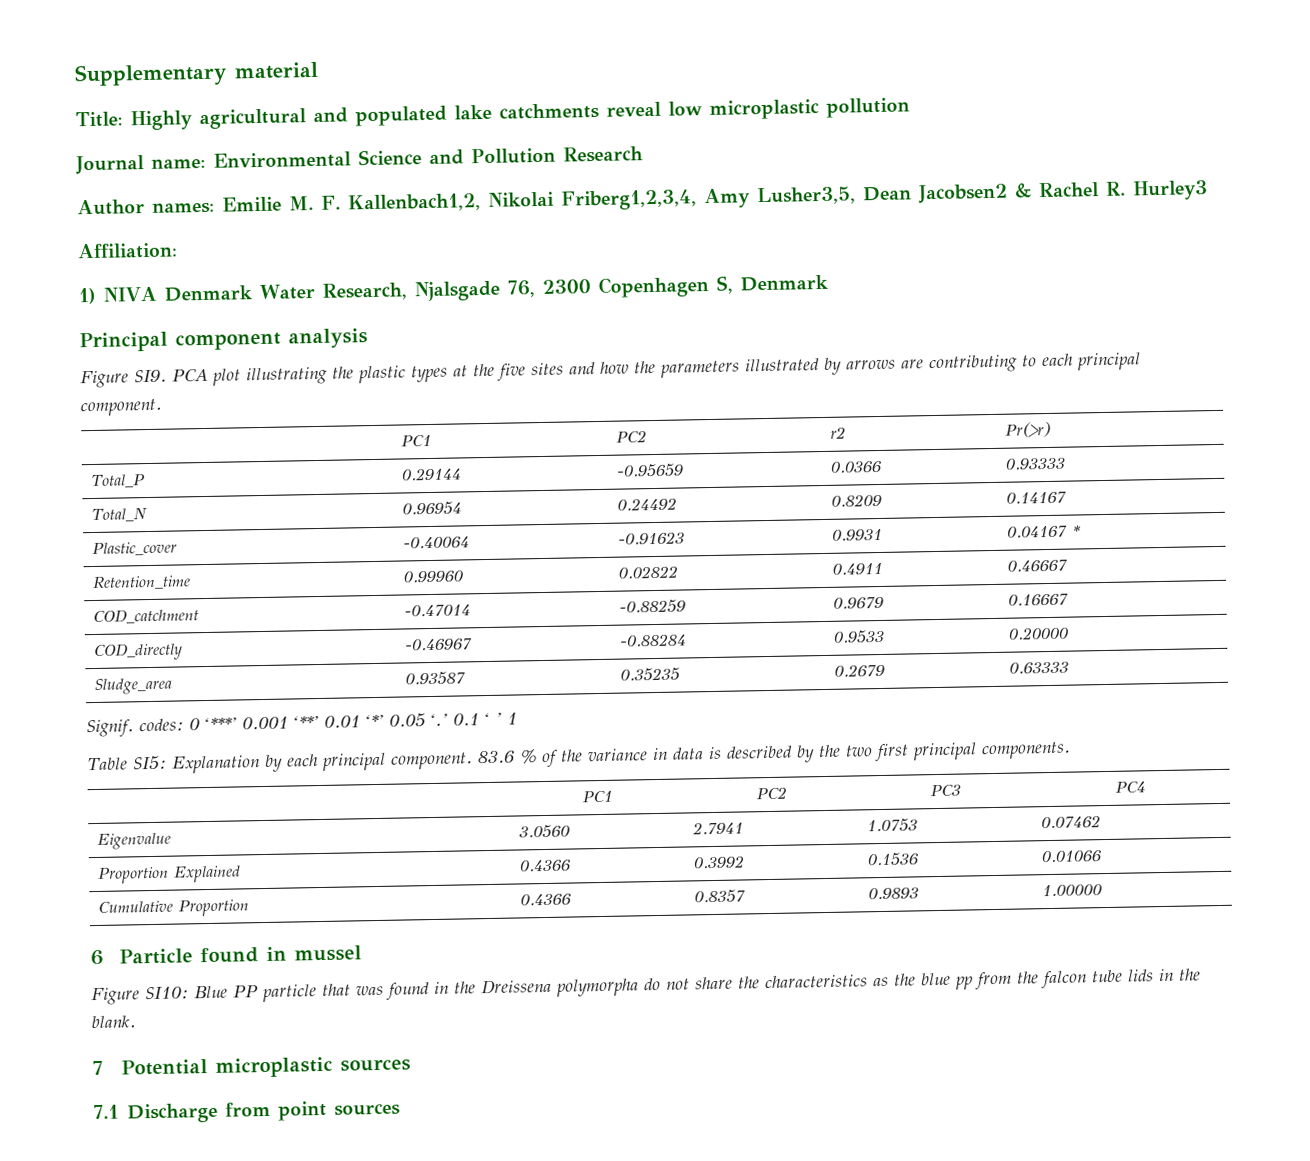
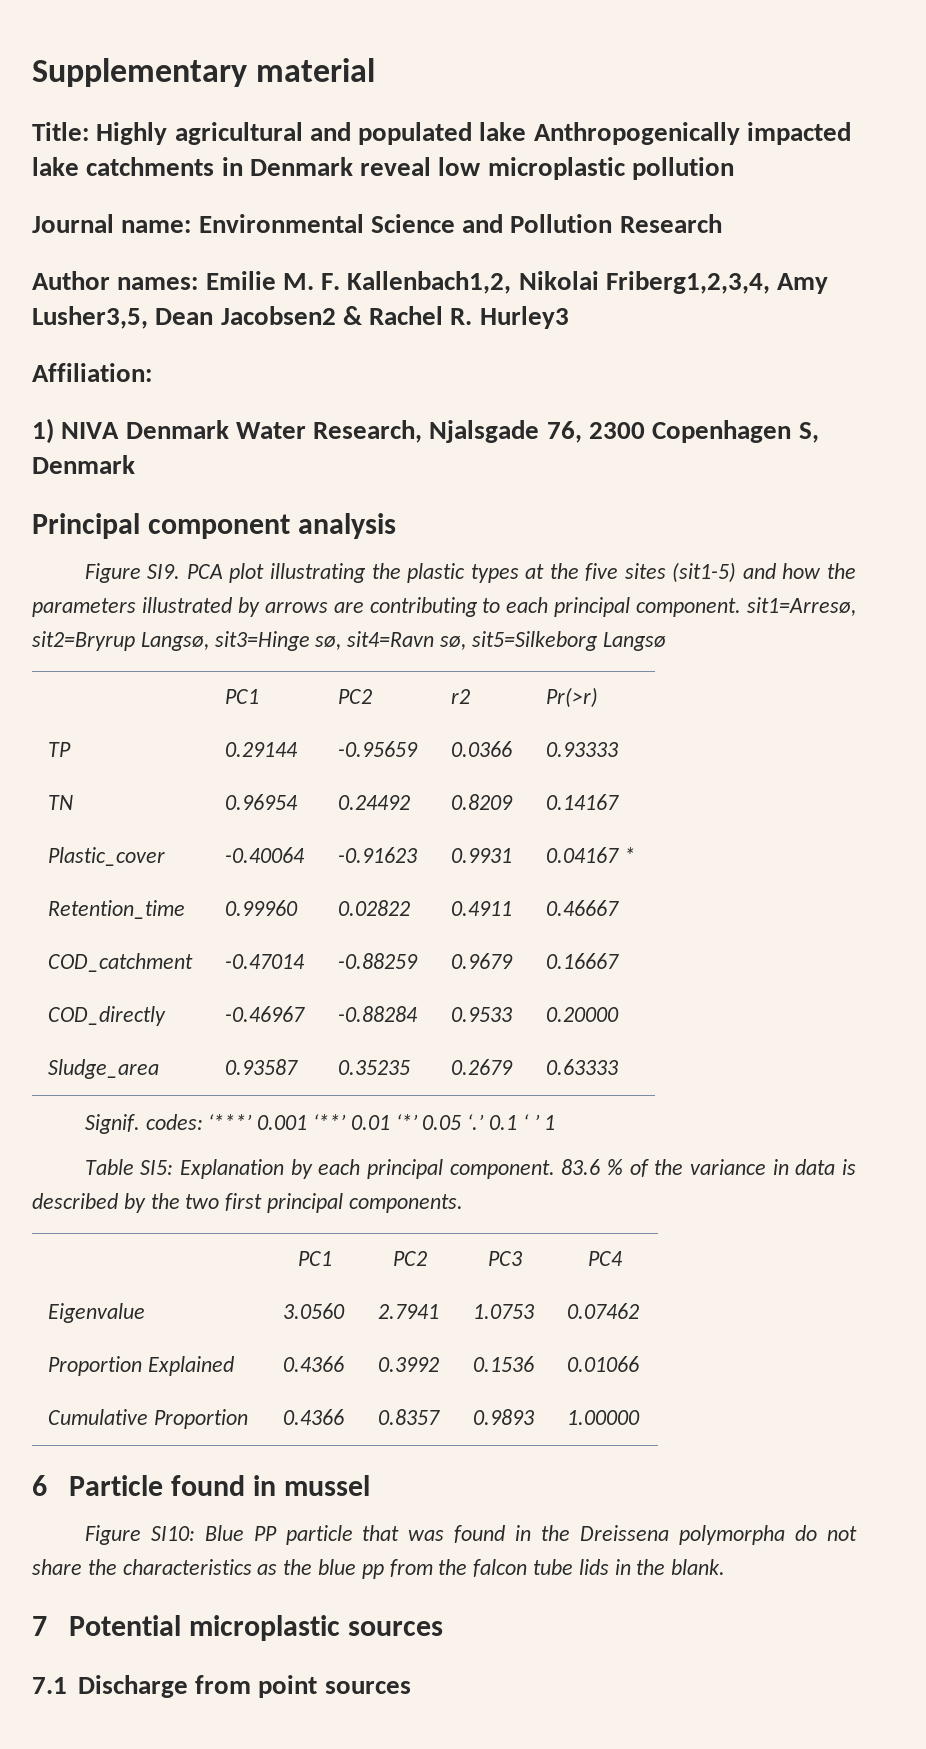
[499,102,599,120] catchments -> [533,122,852,145] [32,157,353,176] Anthropogenically impacted lake catchments in Denmark
(564, 369) none -> [672,562,737,583] (sit1-5)
(162, 407) none -> [746,597,856,616] [32,631,666,651] sit1=Arresø, sit2=Bryrup Langsø, sit3=Hinge sø, sit4=Ravn sø, sit5=Silkeborg Langsø
[91,474,146,489] Total_P -> [48,742,72,757] TP
[91,508,149,523] Total_N -> [48,795,74,810] TN
[189,718,200,731] 0 -> (203, 1122) none

